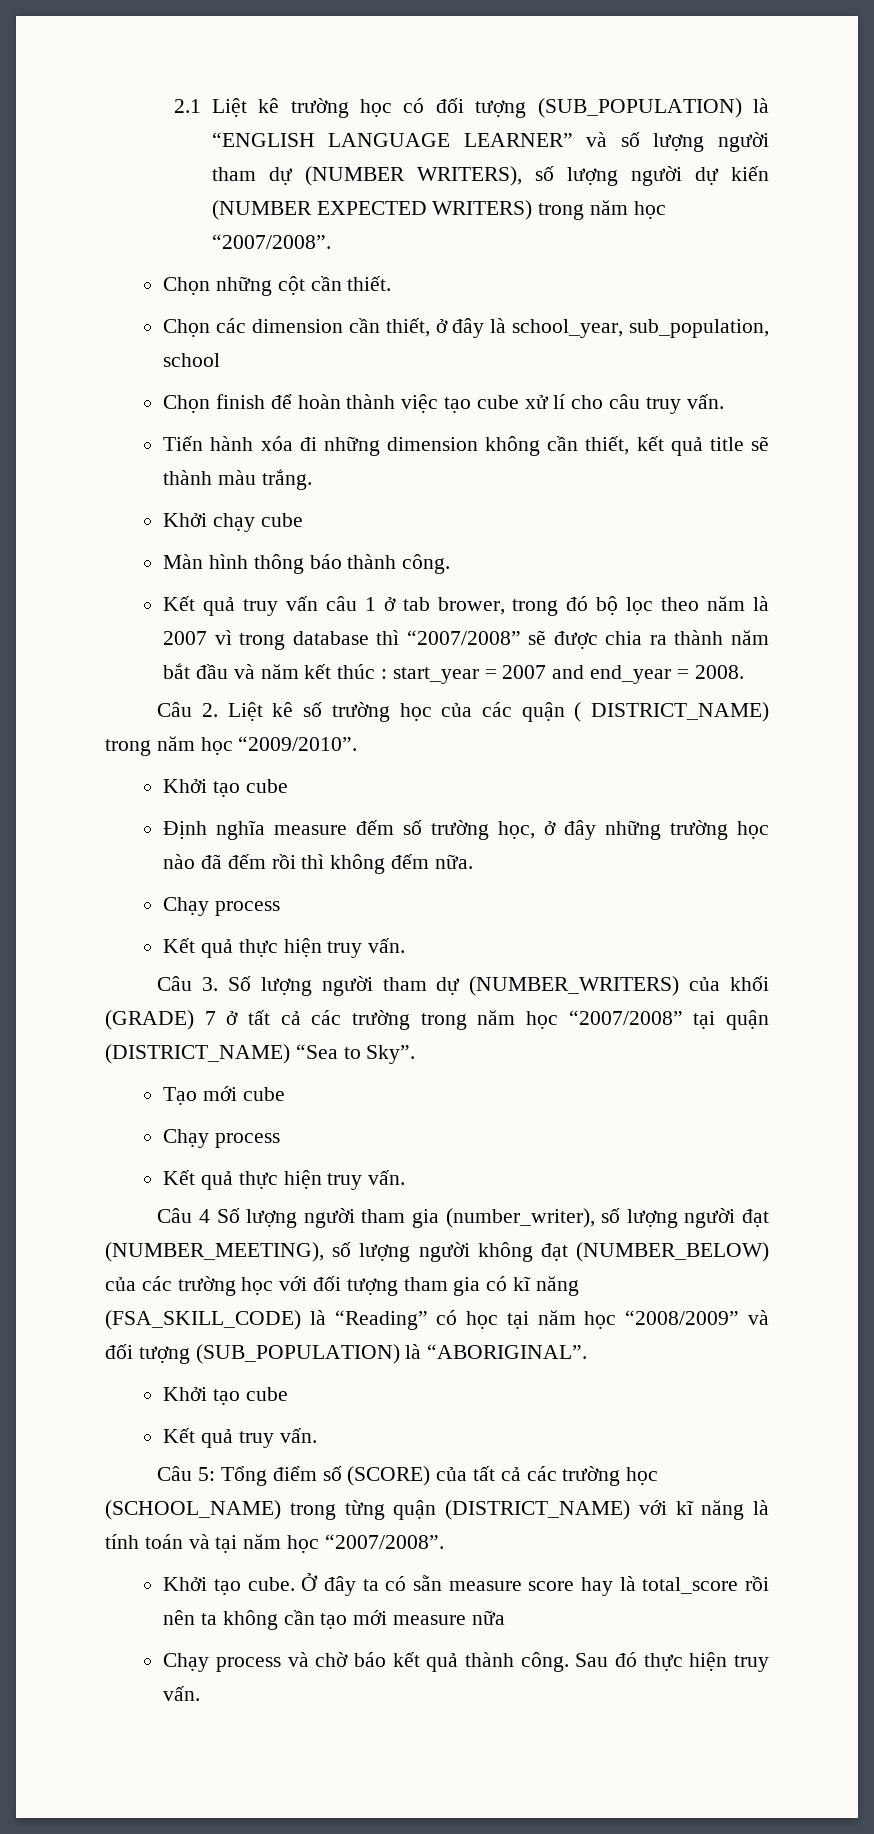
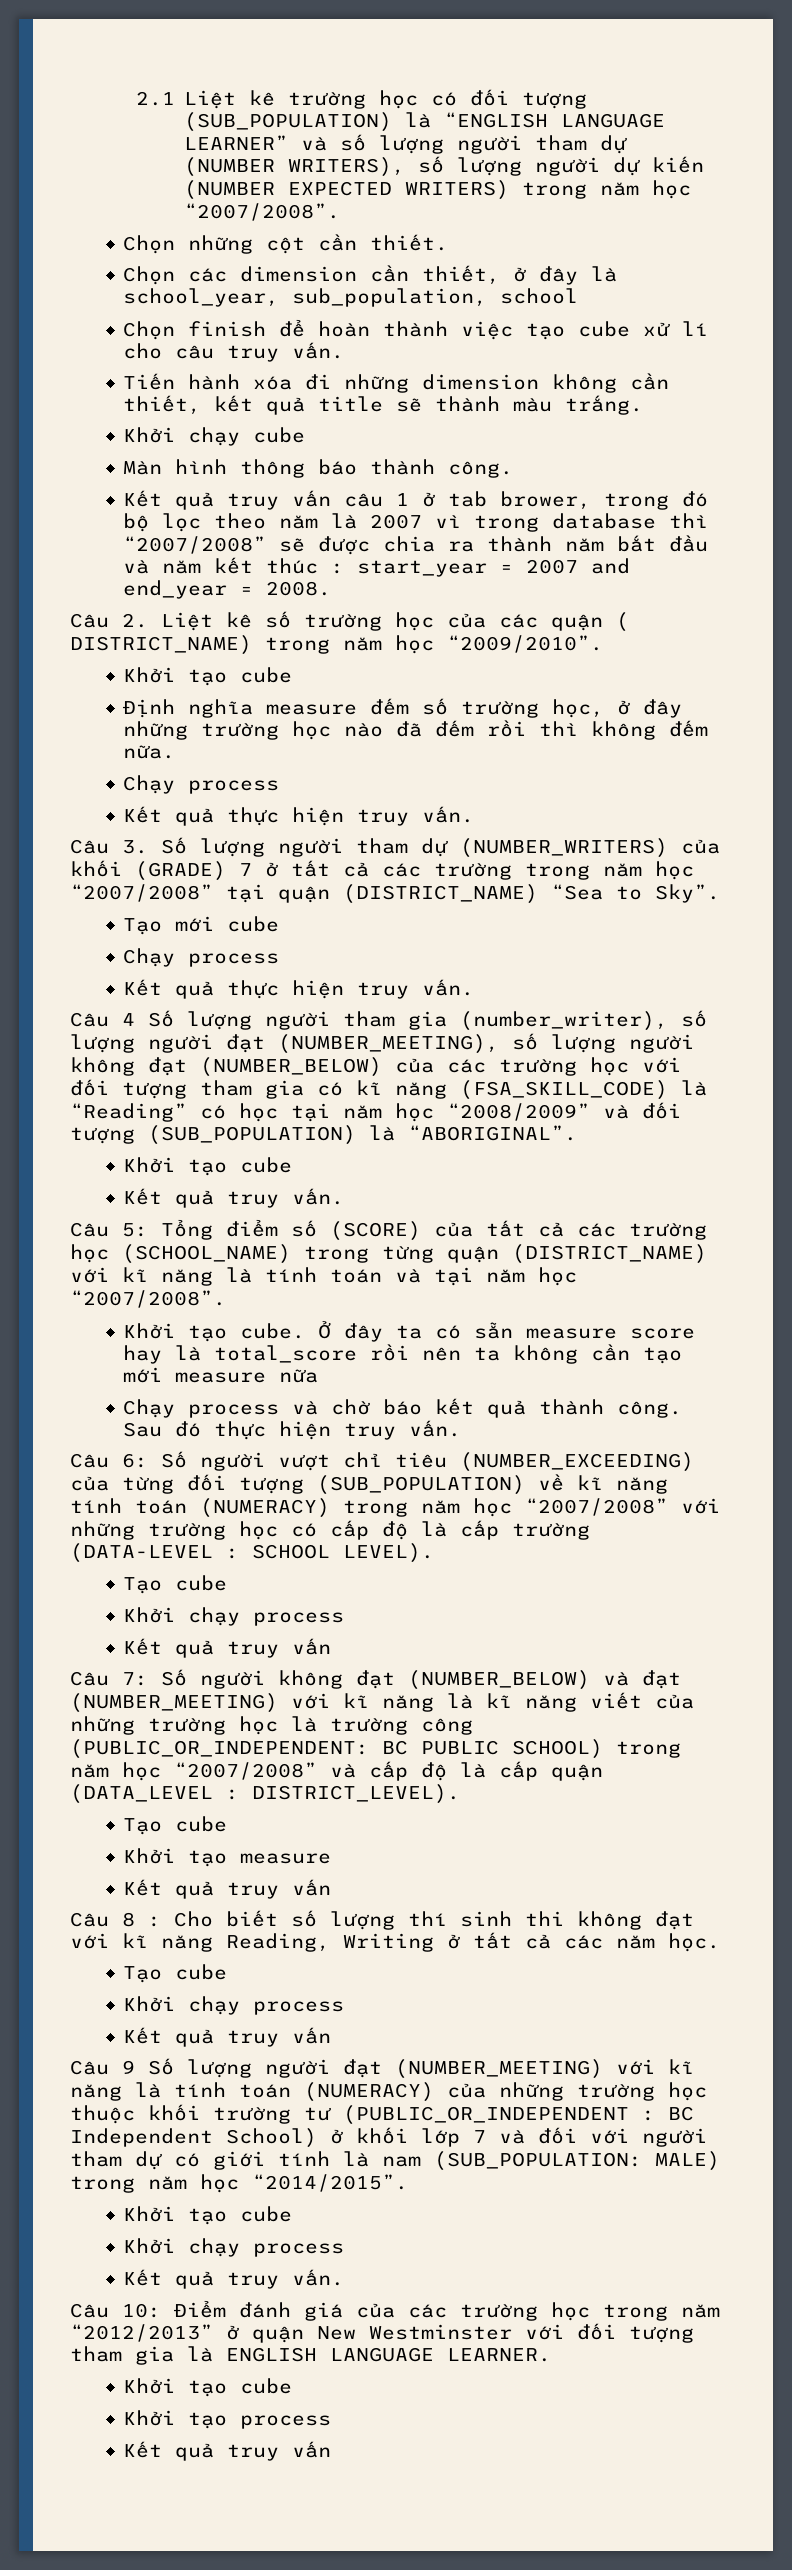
(201, 1693) none -> [70,1451,694,1472] [70,1474,668,1495] [70,1498,720,1518] [70,1520,590,1540] [70,1543,434,1563] [123,1575,228,1594] [123,1607,345,1626] [123,1638,332,1658] [70,1669,681,1690] [70,1692,694,1713] [70,1716,473,1735] [70,1739,681,1759] [70,1761,603,1781] [70,1784,460,1804] [123,1816,228,1835] [123,1848,332,1867] [123,1879,332,1899] [70,1910,694,1930] [70,1932,720,1952] [123,1964,228,1983] [123,1996,345,2015] [123,2027,332,2047] [70,2058,694,2079] [70,2082,707,2102] [70,2104,694,2125] [70,2127,707,2148] [70,2151,720,2171] [70,2174,408,2193] [123,2206,293,2225] [123,2238,345,2257] [123,2269,345,2289] [70,2300,720,2321] [70,2323,694,2343] [70,2346,551,2365] [123,2378,293,2397] [123,2410,332,2429] [123,2441,332,2461] // Câu 6: Số người vượt chỉ tiêu (NUMBER_EXCEEDING) của từng đối tượng (SUB_POPULATION) về kĩ năng tính toán (NUMERACY) trong năm học “2007/2008” với những trường học có cấp độ là cấp trường (DATA-LEVEL : SCHOOL LEVEL). // Tạo cube // Khởi chạy process // Kết quả truy vấn // Câu 7: Số người không đạt (NUMBER_BELOW) và đạt (NUMBER_MEETING) với kĩ năng là kĩ năng viết của những trường học là trường công (PUBLIC_OR_INDEPENDENT: BC PUBLIC SCHOOL) trong năm học “2007/2008” và cấp độ là cấp quận (DATA_LEVEL : DISTRICT_LEVEL). // Tạo cube // Khởi tạo measure // Kết quả truy vấn // Câu 8 : Cho biết số lượng thí sinh thi không đạt với kĩ năng Reading, Writing ở tất cả các năm học. // Tạo cube // Khởi chạy process // Kết quả truy vấn // Câu 9 Số lượng người đạt (NUMBER_MEETING) với kĩ năng là tính toán (NUMERACY) của những trường học thuộc khối trường tư (PUBLIC_OR_INDEPENDENT : BC Independent School) ở khối lớp 7 và đối với người tham dự có giới tính là nam (SUB_POPULATION: MALE) trong năm học “2014/2015”. // Khởi tạo cube // Khởi chạy process // Kết quả truy vấn. // Câu 10: Điểm đánh giá của các trường học trong năm “2012/2013” ở quận New Westminster với đối tượng tham gia là ENGLISH LANGUAGE LEARNER. // Khởi tạo cube // Khởi tạo process // Kết quả truy vấn

